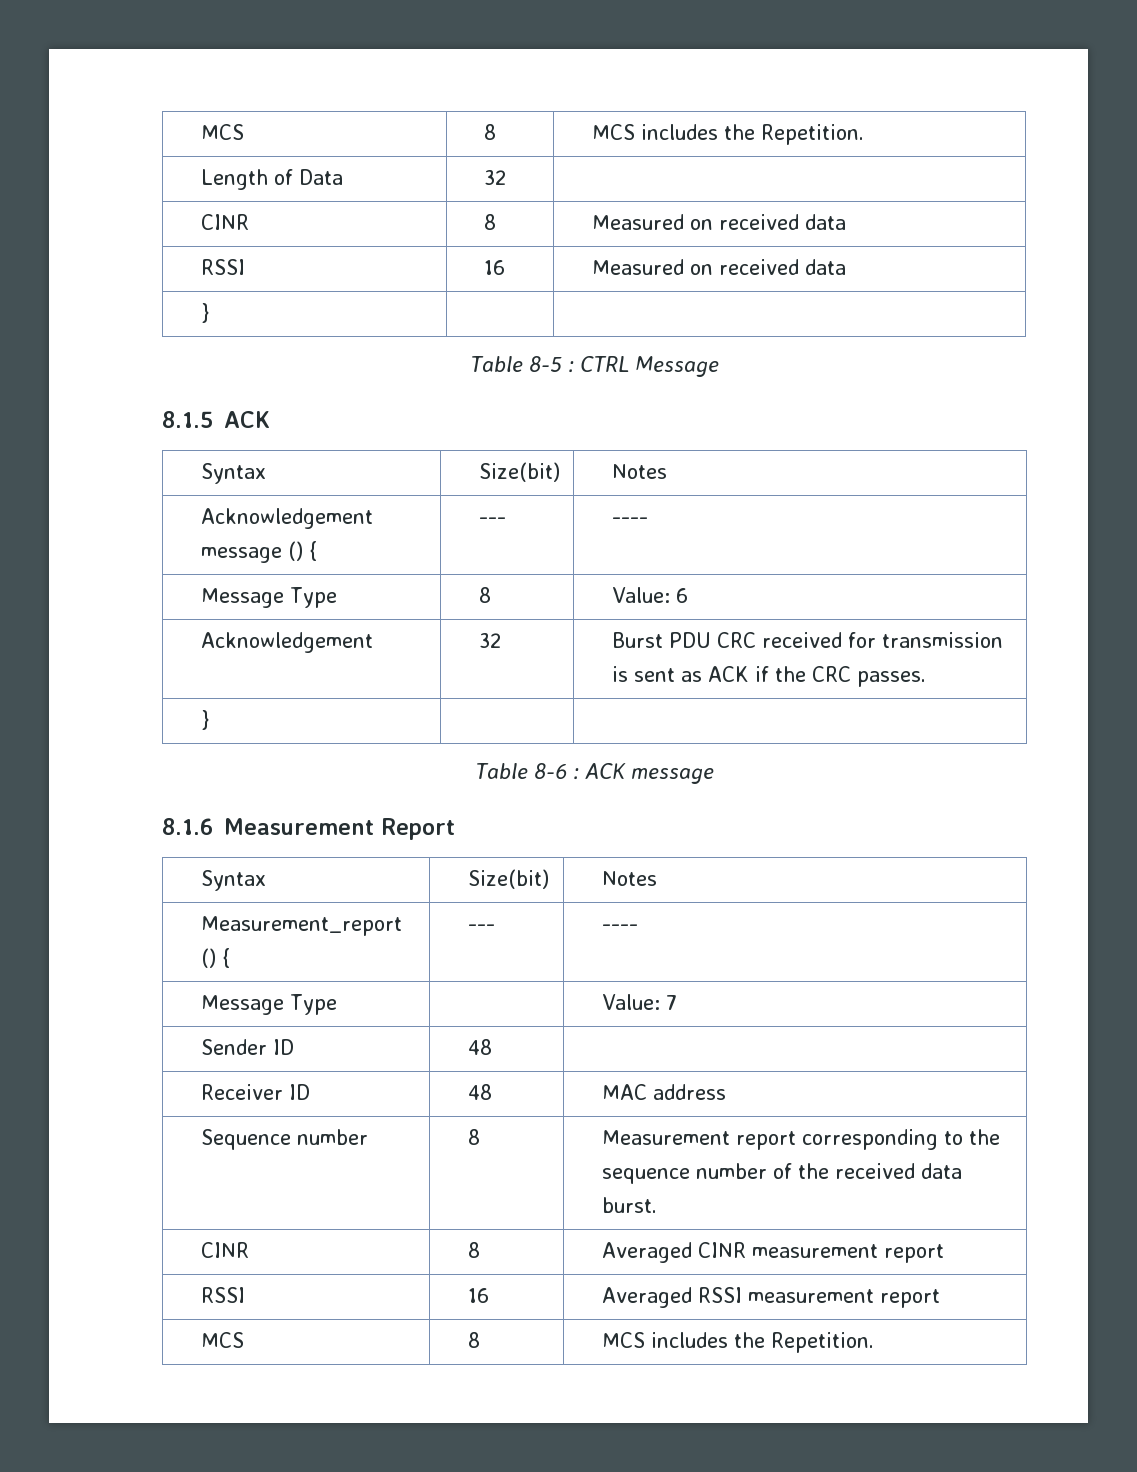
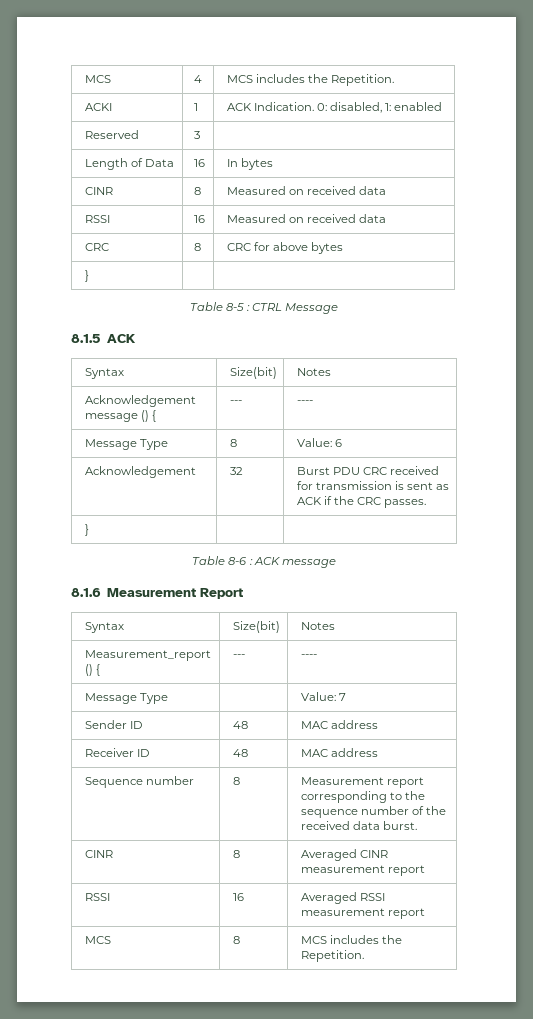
[200,124,244,140] [483,124,496,140] [591,124,864,145] MCS | 8 | MCS includes the Repetition. -> [84,75,111,83] [193,75,202,83] [226,74,394,86] [84,103,112,111] [193,103,198,111] [226,102,443,113] [84,130,139,139] [193,131,200,139] MCS | 4 | MCS includes the Repetition. // ACKI | 1 | ACK Indication. 0: disabled, 1: enabled // Reserved | 3 |
[483,170,506,185] 32 | -> [193,159,205,167] [226,158,273,170] 16 | In bytes
(846, 267) none -> [84,243,109,251] [193,243,201,251] [226,242,343,254] // CRC | 8 | CRC for above bytes
(492, 1047) none -> [300,720,378,729] MAC address

